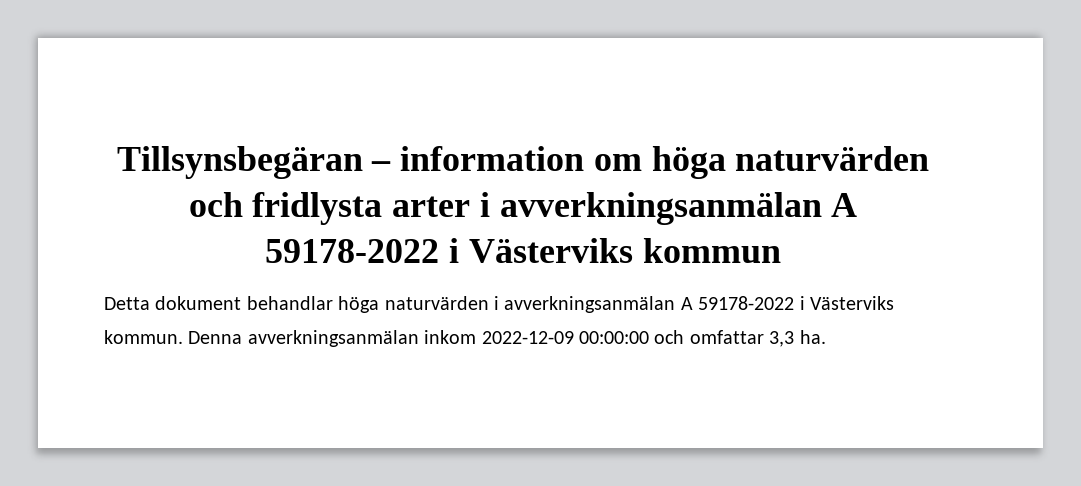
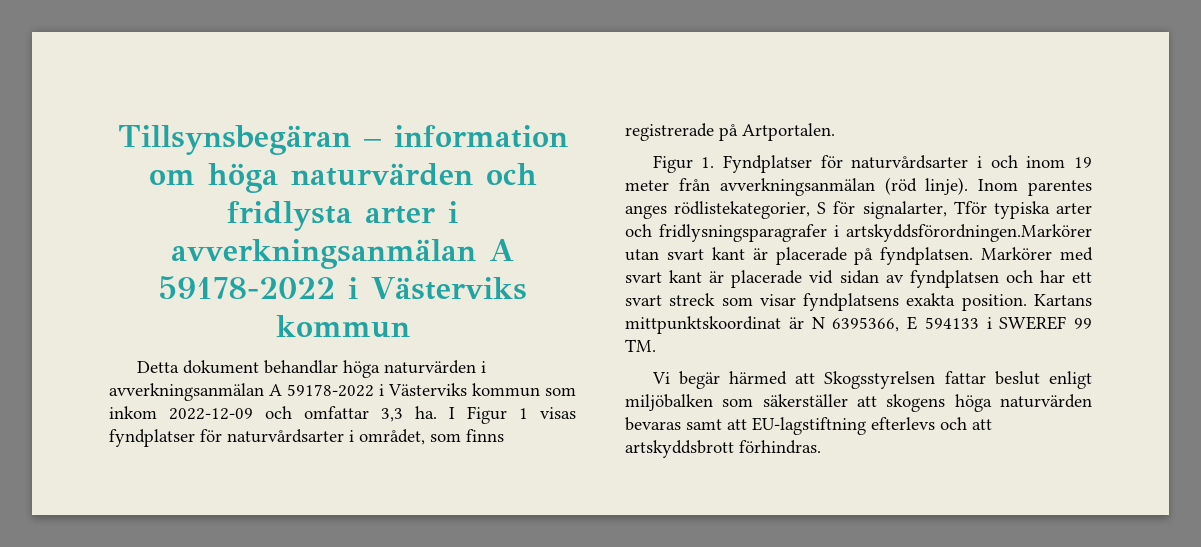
[104,330,419,347] kommun. Denna avverkningsanmälan -> [472,383,576,397] kommun som
[579,331,649,344] 00:00:00 -> (253, 414) none
(826, 337) none -> [449,406,576,424] [109,429,504,447] [625,123,835,141] [652,155,1092,173] [625,177,1092,196] [625,201,1092,219] [625,224,1092,242] [625,247,1093,265] [625,270,1092,288] [625,293,1092,311] [625,316,1092,334] [625,339,656,352] [651,371,1092,389] [625,394,1092,412] [625,417,992,435] [625,440,821,458] I Figur 1 visas fyndplatser för naturvårdsarter i området, som finns registrerade på Artportalen. // Figur 1. Fyndplatser för naturvårdsarter i och inom 19 meter från avverkningsanmälan (röd linje). Inom parentes anges rödlistekategorier, S för signalarter, Tför typiska arter och fridlysningsparagrafer i artskyddsförordningen.Markörer utan svart kant är placerade på fyndplatsen. Markörer med svart kant är placerade vid sidan av fyndplatsen och har ett svart streck som visar fyndplatsens exakta position. Kartans mittpunktskoordinat är N 6395366, E 594133 i SWEREF 99 TM. // Vi begär härmed att Skogsstyrelsen fattar beslut enligt miljöbalken som säkerställer att skogens höga naturvärden bevaras samt att EU-lagstiftning efterlevs och att artskyddsbrott förhindras.

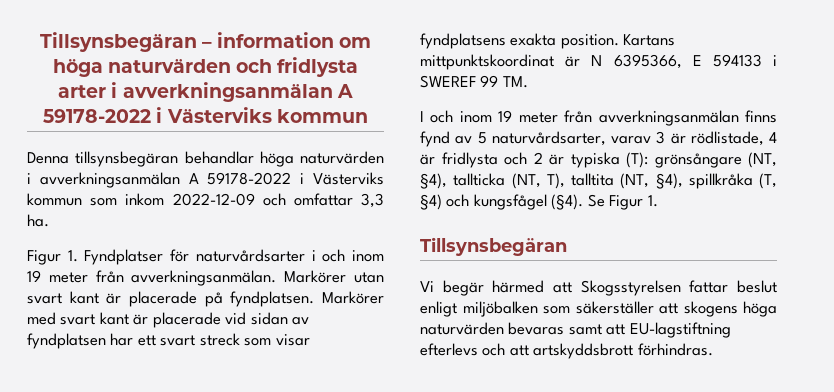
[136,360,259,374] Detta dokument -> [27,151,179,167] Denna tillsynsbegäran
[449,406,576,424] [109,429,504,447] [625,123,835,141] I Figur 1 visas fyndplatser för naturvårdsarter i området, som finns registrerade på Artportalen. -> (49, 220) none
[719,177,1092,196] [625,201,1092,219] [625,224,1092,242] avverkningsanmälan (röd linje). Inom parentes anges rödlistekategorier, S för signalarter, Tför typiska arter och fridlysningsparagrafer i artskyddsförordningen.Markörer -> [131,270,347,286] avverkningsanmälan. Markörer
[1005,270,1033,283] och -> (106, 341) none
(656, 345) none -> [420,110,777,126] [420,131,777,147] [420,152,777,168] [420,173,777,189] [420,194,658,210] [420,237,567,256] // I och inom 19 meter från avverkningsanmälan finns fynd av 5 naturvårdsarter, varav 3 är rödlistade, 4 är fridlysta och 2 är typiska (T): grönsångare (NT, §4), tallticka (NT, T), talltita (NT, §4), spillkråka (T, §4) och kungsfågel (§4). Se Figur 1. // Tillsynsbegäran

